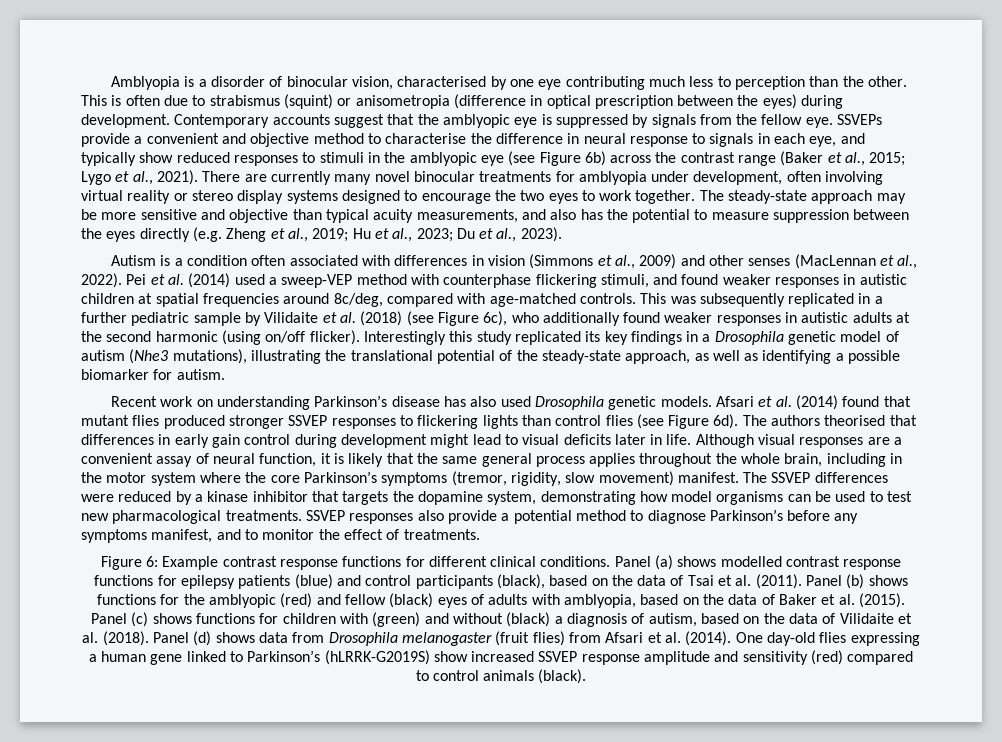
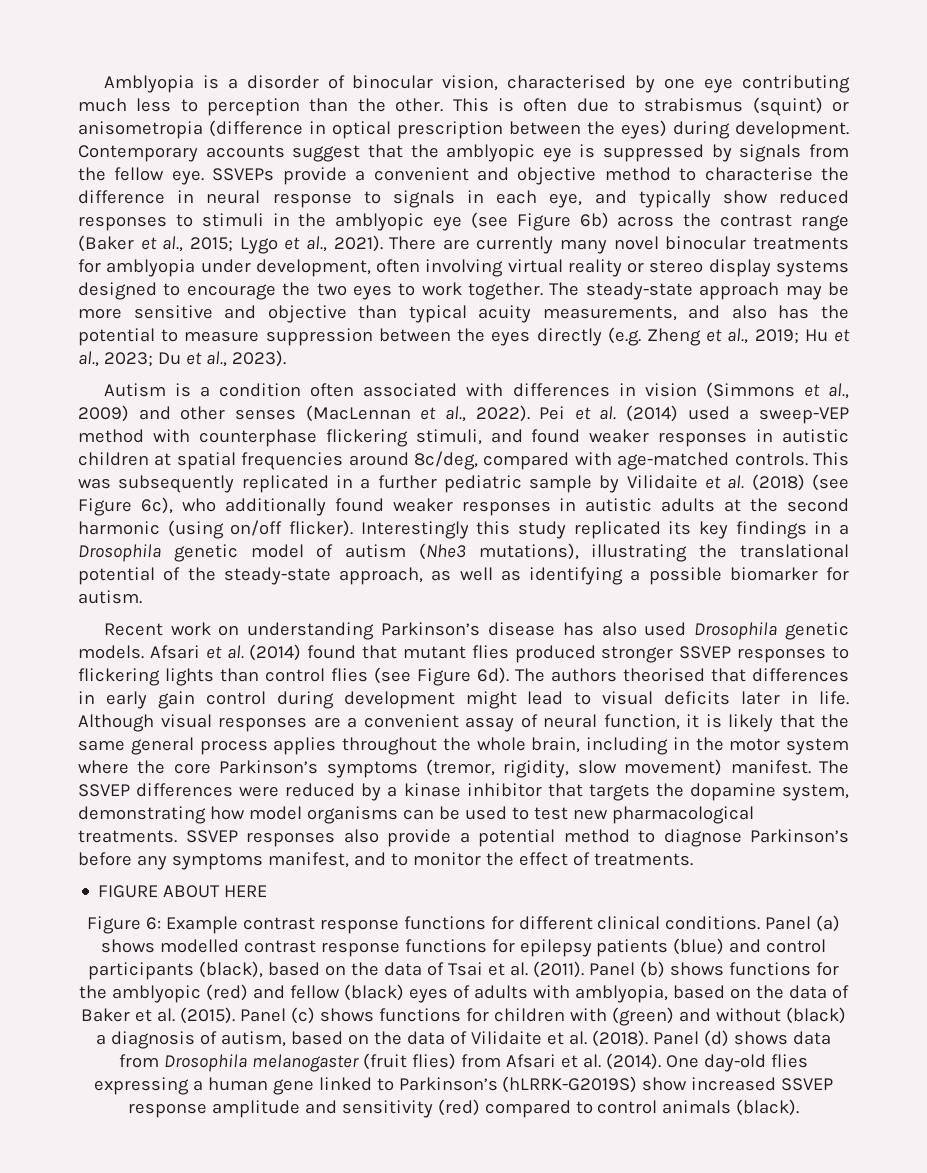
(480, 534) none -> [98,885,268,898] // FIGURE ABOUT HERE

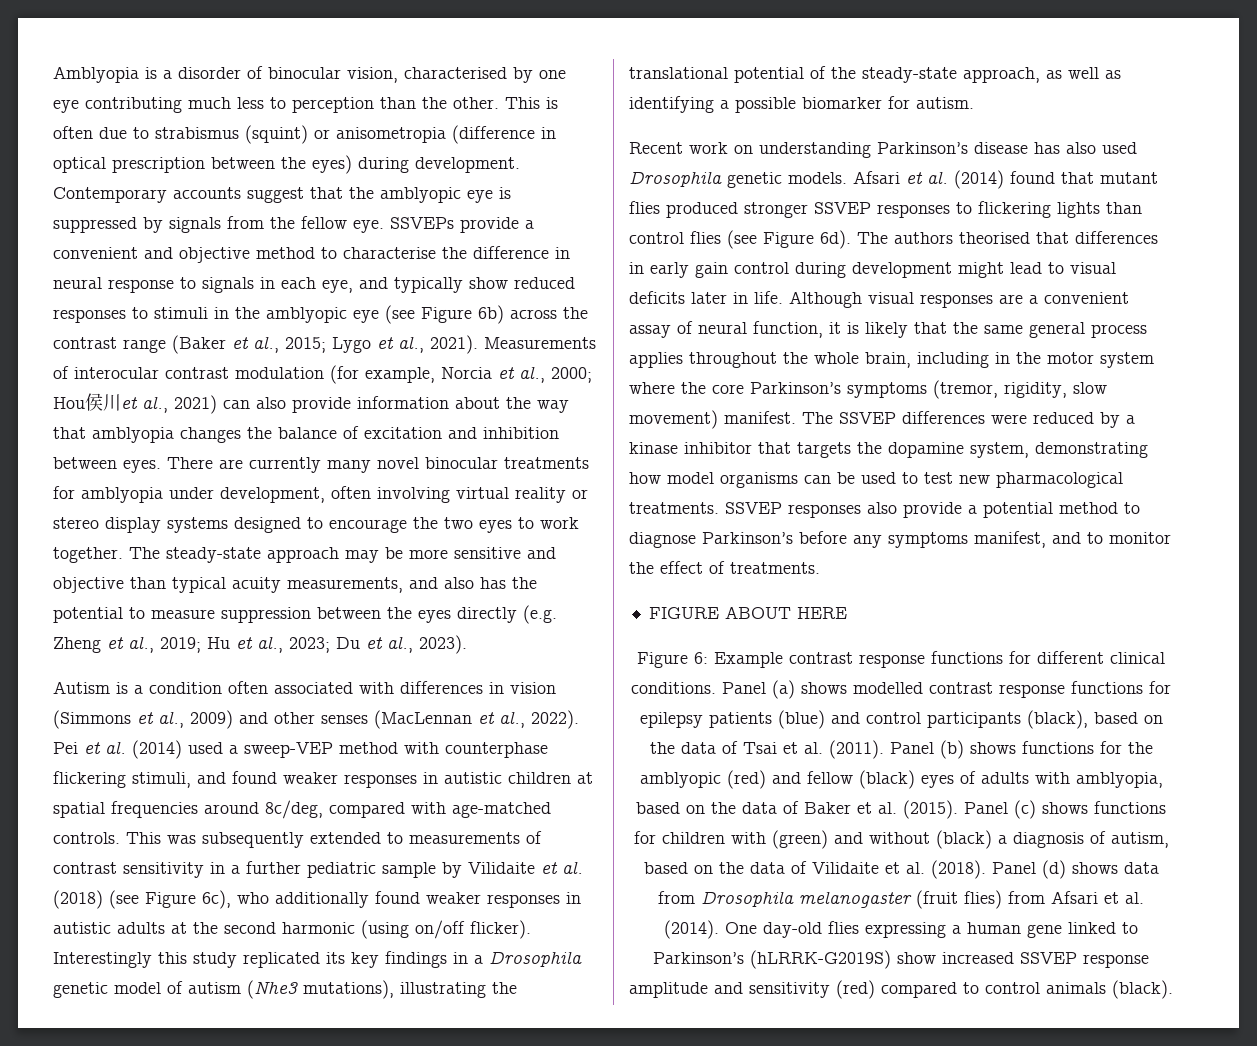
(383, 243) none -> [484,337,596,349] [53,365,592,384] [53,393,569,414] [53,426,559,443] [53,457,161,473] Measurements of interocular contrast modulation (for example, Norcia et al., 2000; Hou侯川et al., 2021) can also provide information about the way that amblyopia changes the balance of excitation and inhibition between eyes.
[241,475,329,493] replicated -> [310,831,542,844] [53,862,204,878] extended to measurements of contrast sensitivity

